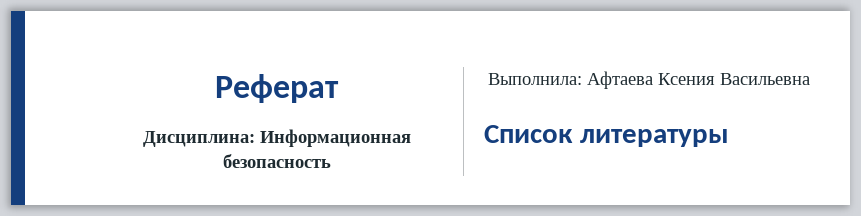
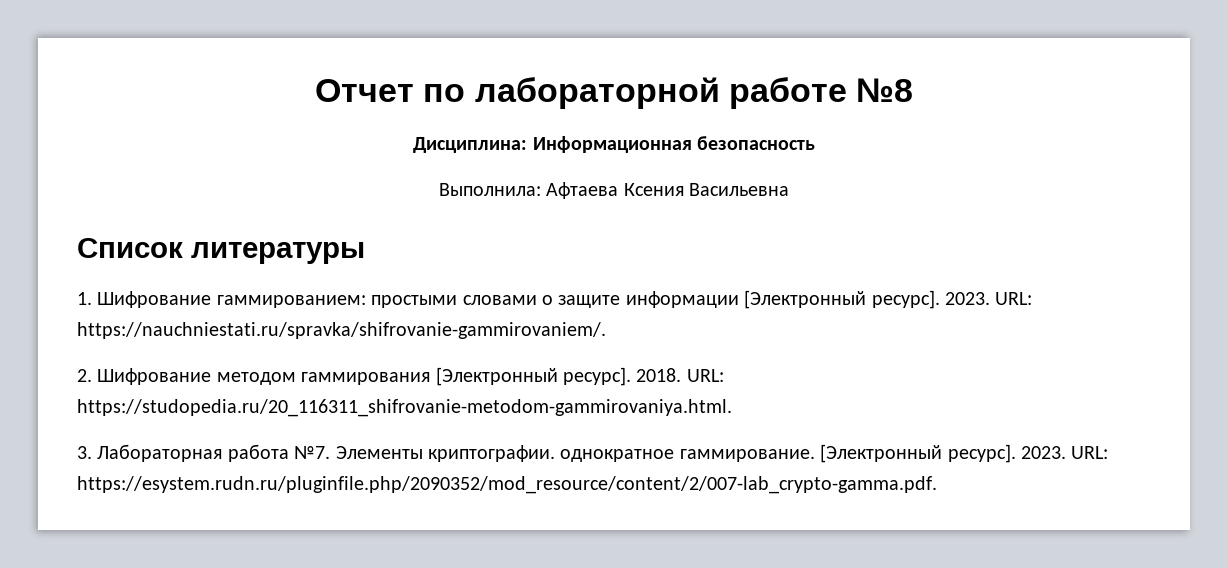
[215,74,339,103] Реферат -> [315,77,913,109] Отчет по лабораторной работе №8
(729, 138) none -> [77,290,1033,309] [77,322,606,339] [77,367,724,386] [77,399,732,417] [77,444,1109,463] [77,476,937,494] // 1. Шифрование гаммированием: простыми словами о защите информации [Электронный ресурс]. 2023. URL: https://nauchniestati.ru/spravka/shifrovanie-gammirovaniem/. // 2. Шифрование методом гаммирования [Электронный ресурс]. 2018. URL: https://studopedia.ru/20_116311_shifrovanie-metodom-gammirovaniya.html. // 3. Лабораторная работа №7. Элементы криптографии. однократное гаммирование. [Электронный ресурс]. 2023. URL: https://esystem.rudn.ru/pluginfile.php/2090352/mod_resource/content/2/007-lab_crypto-gamma.pdf.

